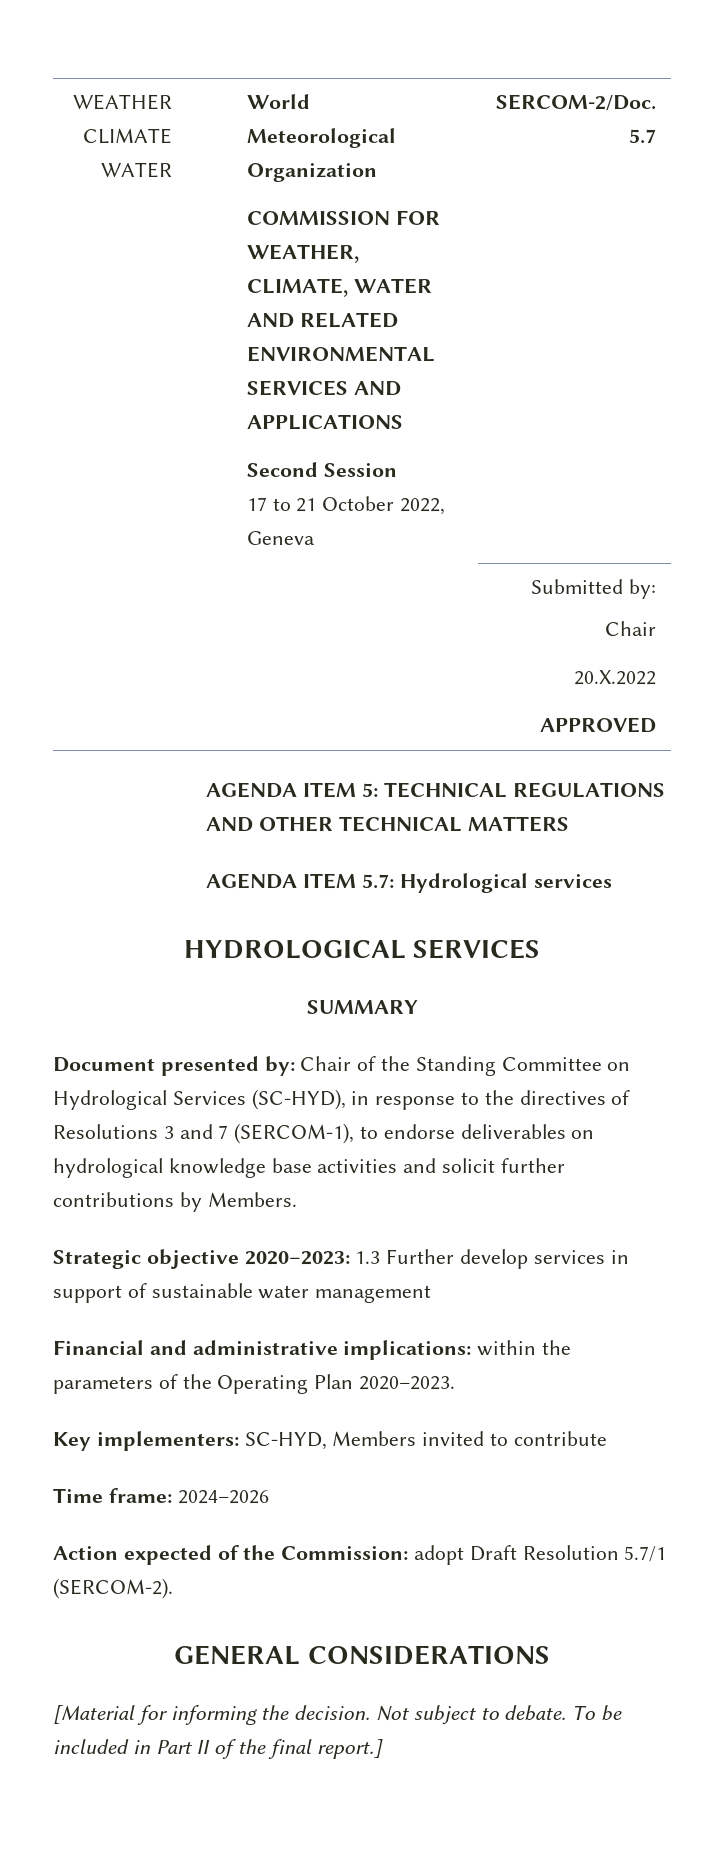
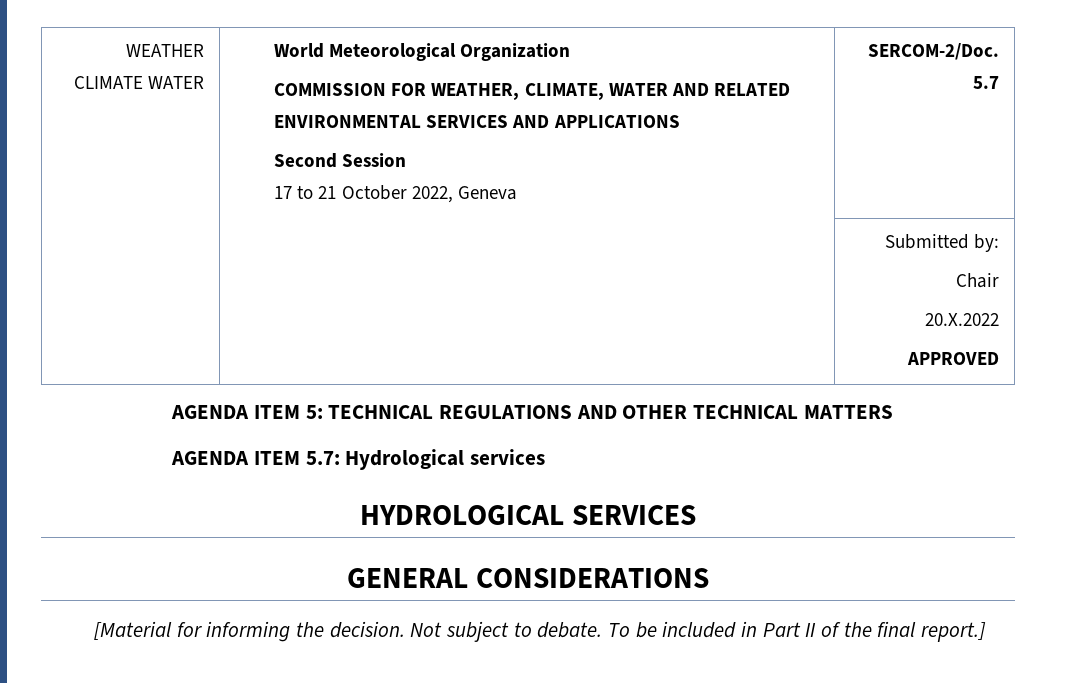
[306,1000,418,1014] [53,1056,631,1076] [53,1089,631,1110] [53,1123,595,1144] [53,1158,565,1178] [53,1192,297,1212] [53,1249,629,1269] [53,1283,432,1303] [53,1340,572,1360] [53,1374,456,1394] [53,1431,607,1451] [53,1488,269,1504] [53,1545,667,1565] [53,1578,173,1599] // SUMMARY // Document presented by: Chair of the Standing Committee on Hydrological Services (SC-HYD), in response to the directives of Resolutions 3 and 7 (SERCOM-1), to endorse deliverables on hydrological knowledge base activities and solicit further contributions by Members. // Strategic objective 2020–2023: 1.3 Further develop services in support of sustainable water management // Financial and administrative implications: within the parameters of the Operating Plan 2020–2023. // Key implementers: SC-HYD, Members invited to contribute // Time frame: 2024–2026 // Action expected of the Commission: adopt Draft Resolution 5.7/1 (SERCOM-2). -> (696, 515) none

